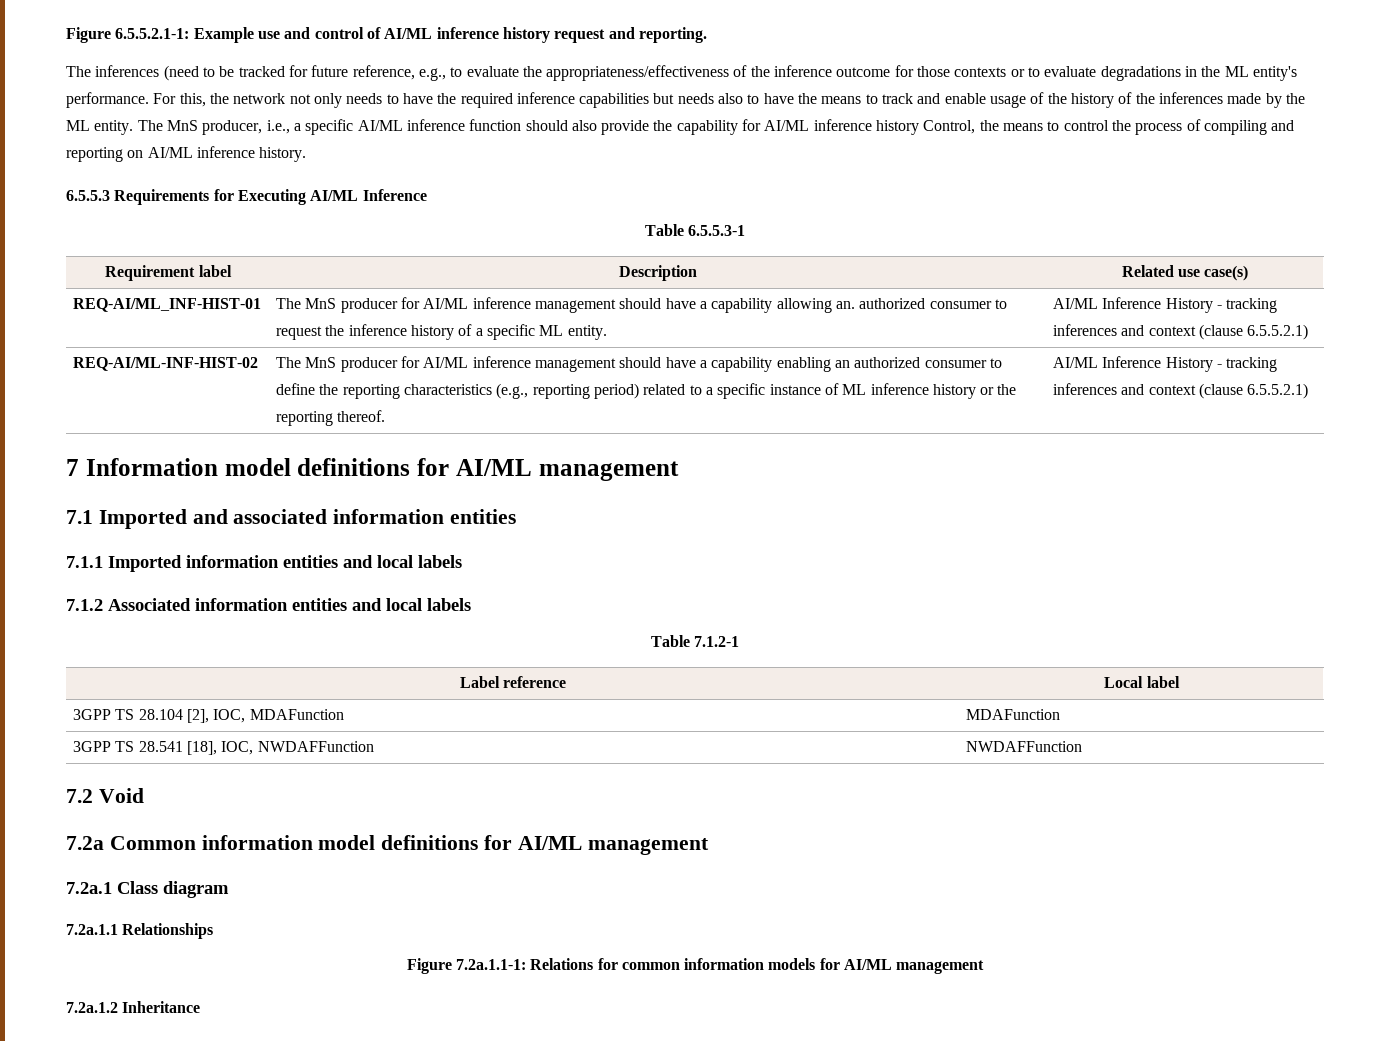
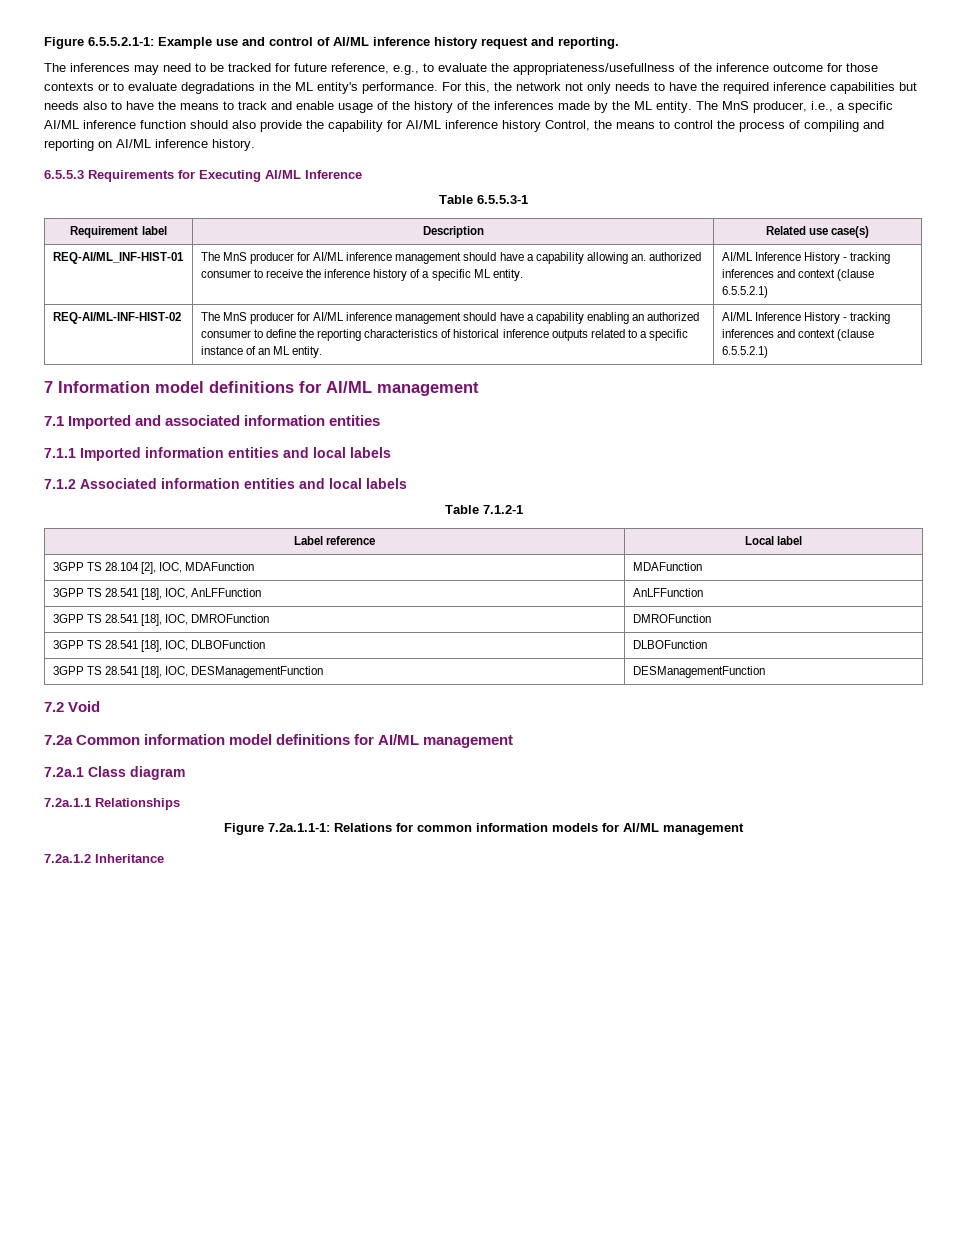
[163,65,199,81] (need -> [134,63,191,75] may need
[546,65,730,81] appropriateness/effectiveness -> [513,63,675,75] appropriateness/usefullness
[276,326,323,340] request -> [265,269,303,278] receive
[496,383,639,399] (e.g., reporting period) -> [441,329,588,341] of historical inference outputs
[842,383,1017,399] [276,410,386,426] ML inference history or the reporting thereof. -> [257,346,323,358] an ML entity.
[257,741,374,752] [966,741,1083,752] NWDAFFunction | NWDAFFunction -> [191,588,262,597] [632,588,703,597] [52,614,270,626] [632,614,711,623] [52,640,266,652] [632,640,707,649] [52,666,324,678] [632,666,765,678] AnLFFunction | AnLFFunction // 3GPP TS 28.541 [18], IOC, DMROFunction | DMROFunction // 3GPP TS 28.541 [18], IOC, DLBOFunction | DLBOFunction // 3GPP TS 28.541 [18], IOC, DESManagementFunction | DESManagementFunction

